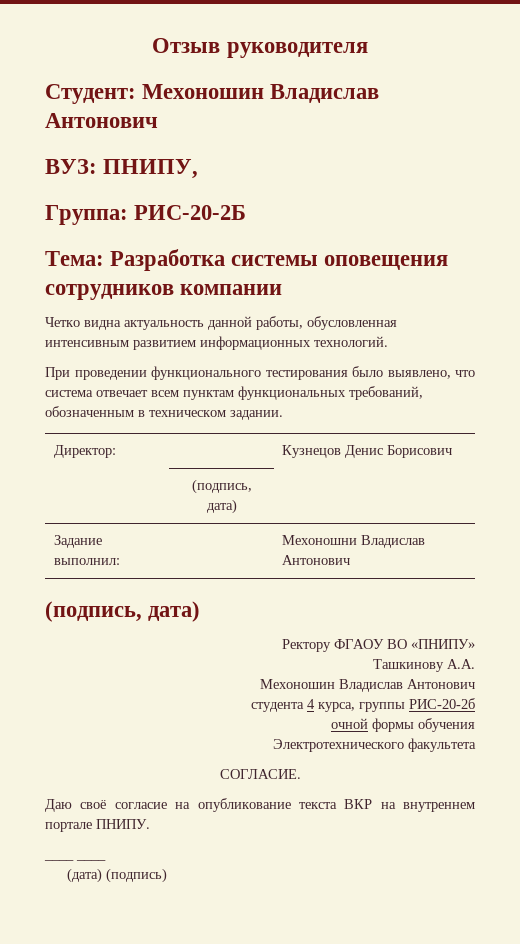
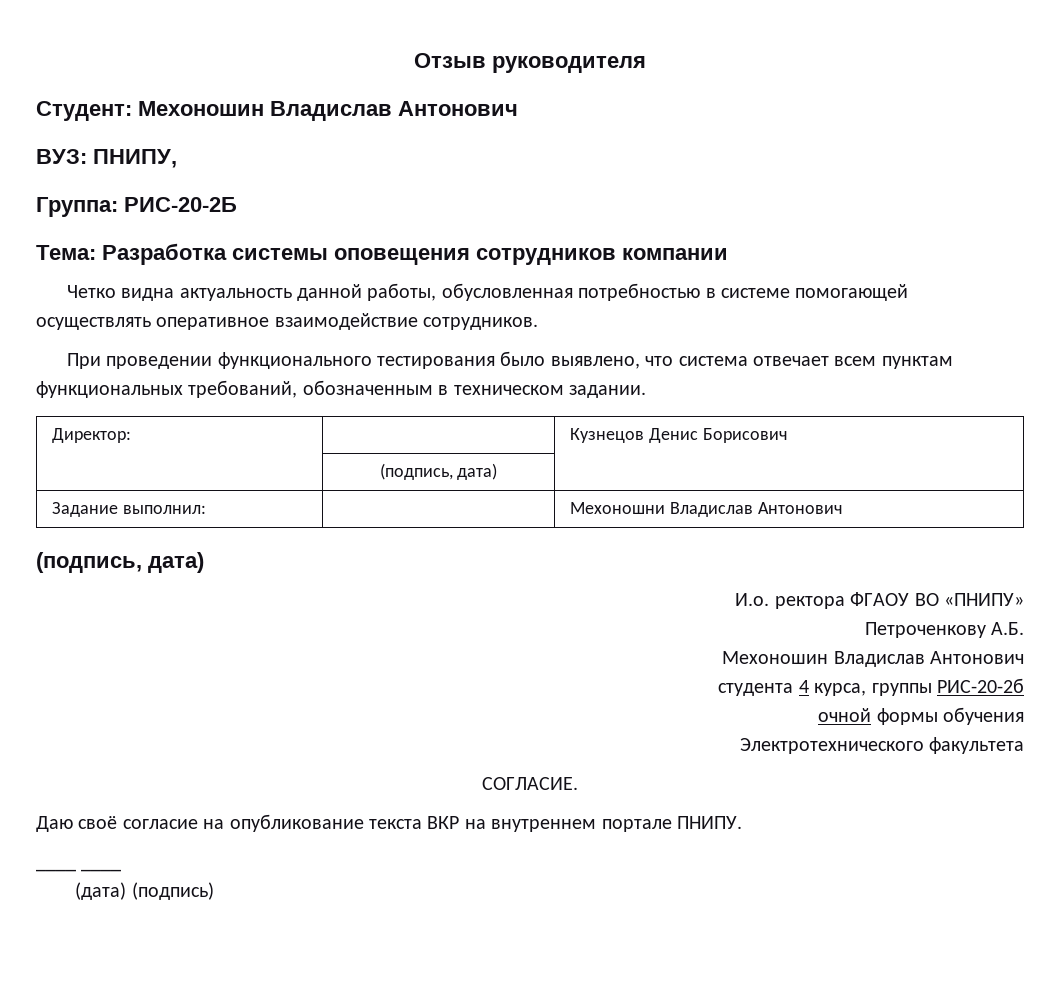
[45,336,388,350] интенсивным развитием информационных технологий. -> [578,283,909,301] [36,313,539,330] потребностью в системе помогающей осуществлять оперативное взаимодействие сотрудников.
[282,639,331,652] Ректору -> [735,593,845,609] И.о. ректора
[373,659,475,672] Ташкинову А.А. -> [864,622,1024,638] Петроченкову А.Б.

